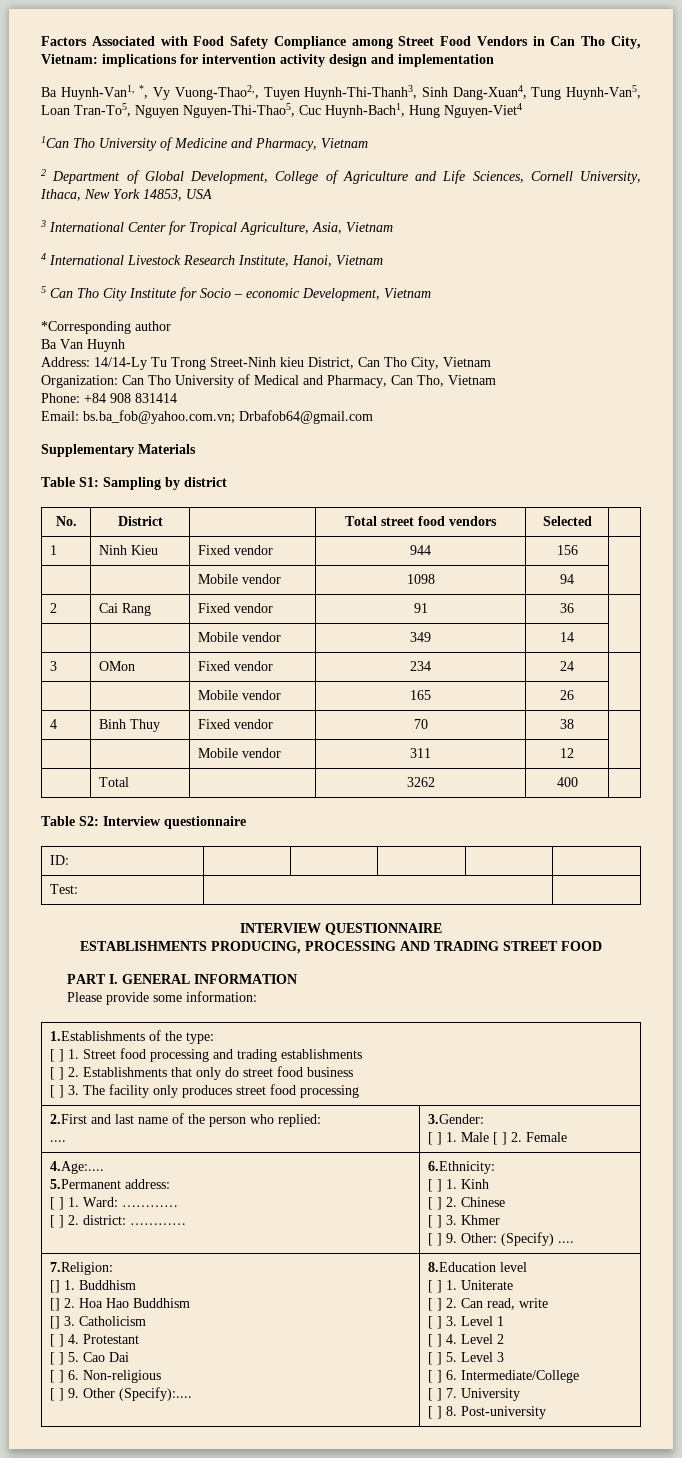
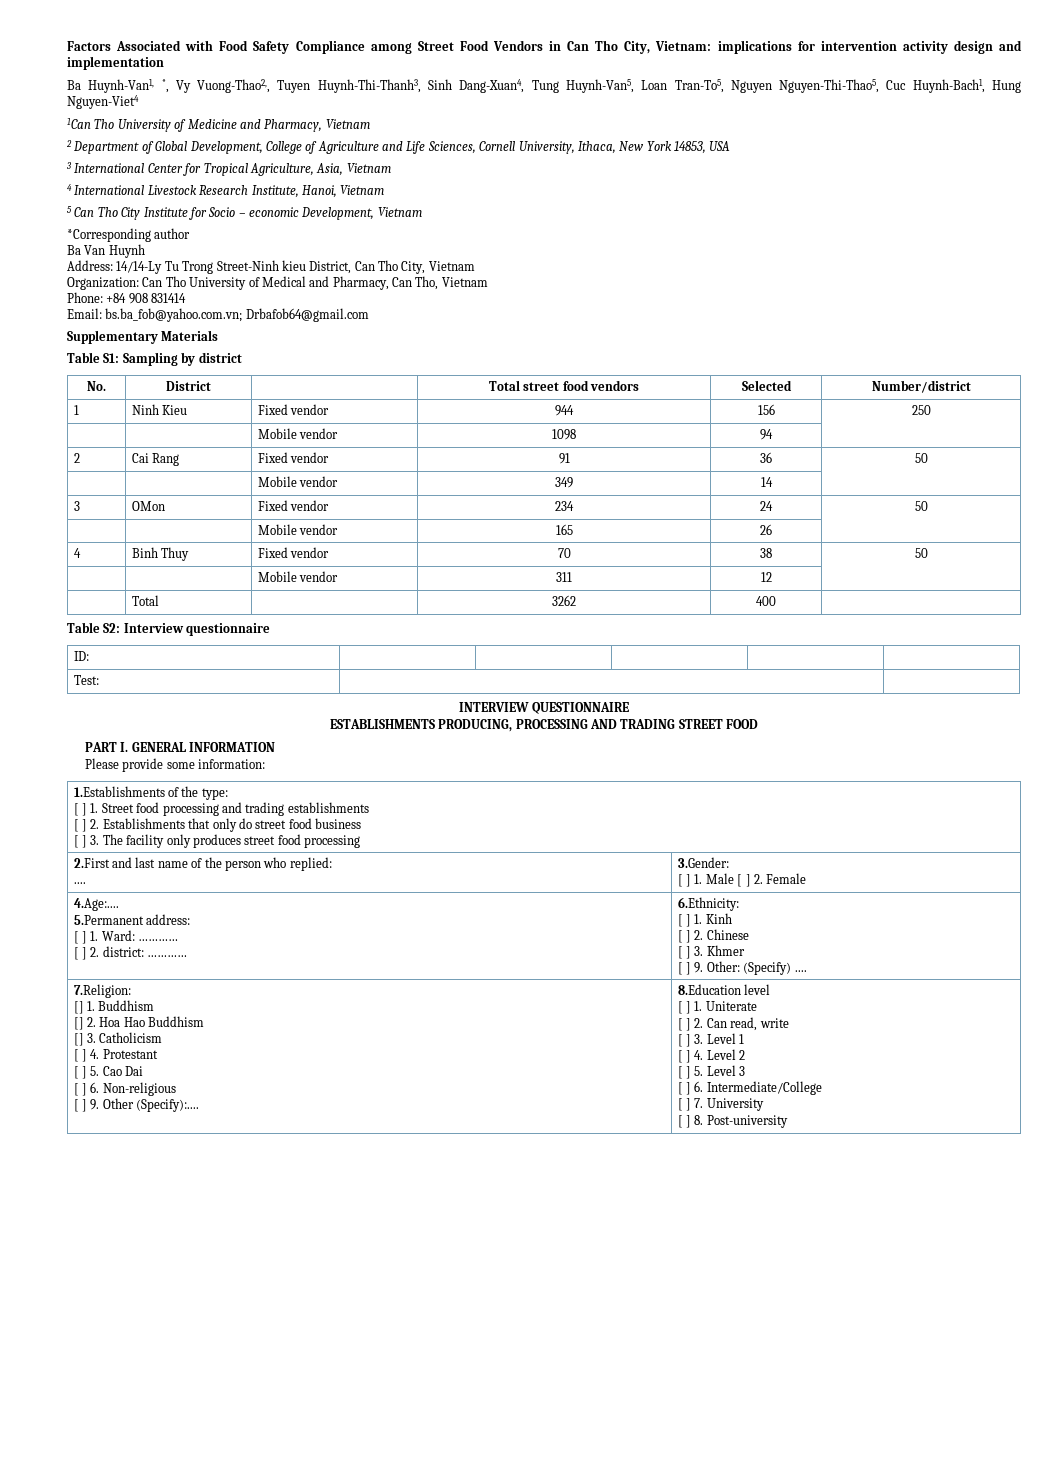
(592, 521) none -> [871,380,971,393] Number/district
(578, 550) none -> [911,405,931,415] 250
(574, 608) none -> [914,453,928,463] 50
(574, 666) none -> [914,501,928,511] 50
(574, 724) none -> [914,548,928,558] 50

